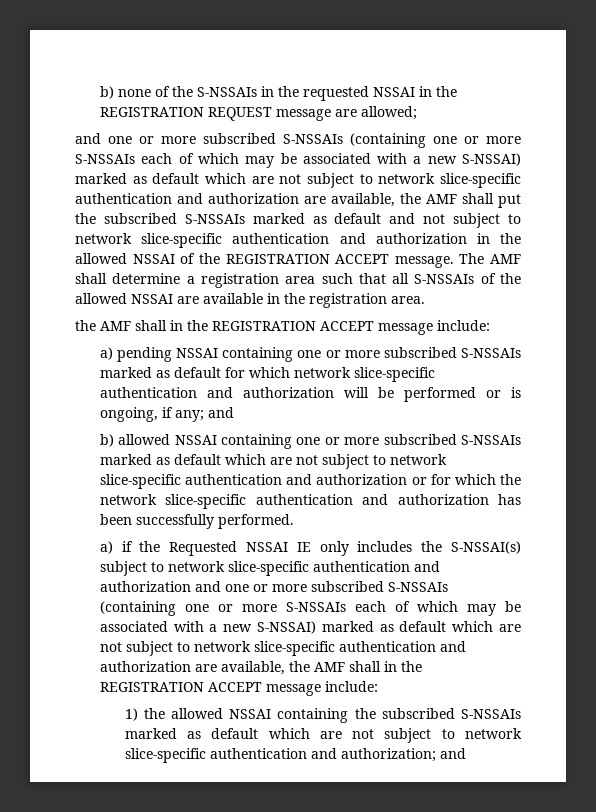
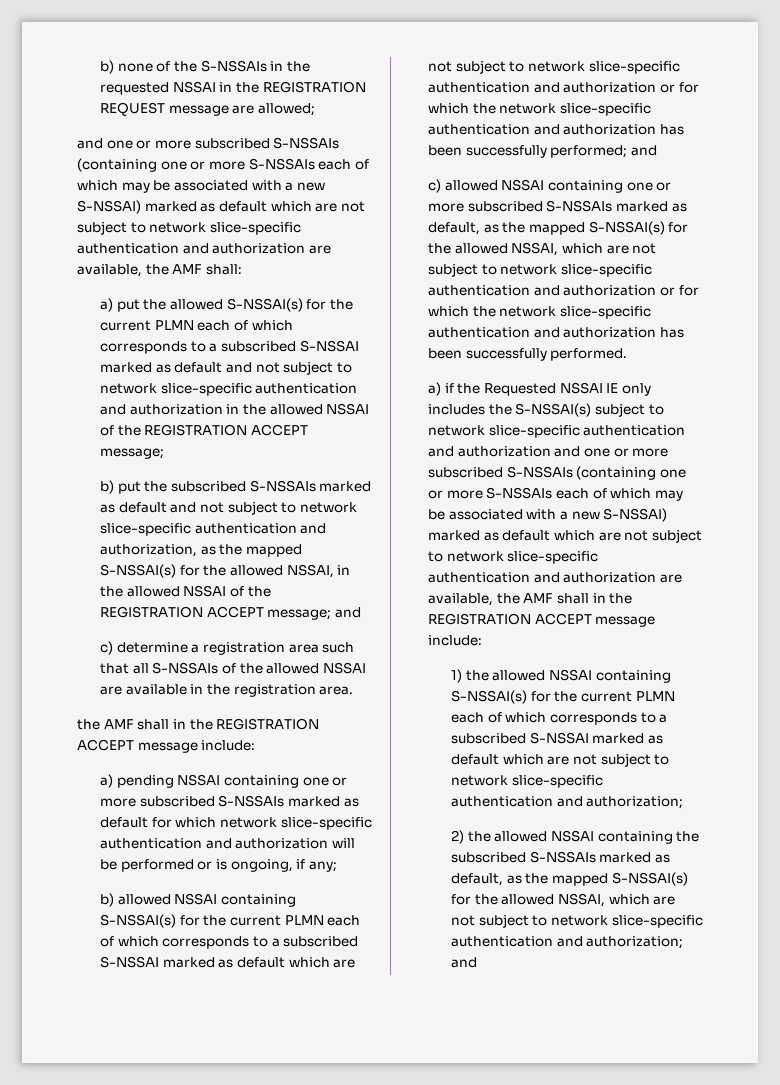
[462,193,521,208] [75,213,245,224] shall put the subscribed S-NSSAIs -> [205,264,242,275] [100,298,353,312] [100,320,293,331] [100,340,359,354] shall: // a) put the allowed S-NSSAI(s) for the current PLMN each of which corresponds to a subscribed S-NSSAI
[394,253,521,268] [75,273,107,284] message. The AMF shall -> [100,448,165,459] [100,480,372,494] [100,501,357,515] [100,523,327,536] [100,544,303,557] [100,564,351,578] [100,585,271,597] [100,606,362,620] [100,641,114,655] message; // b) put the subscribed S-NSSAIs marked as default and not subject to network slice-specific authentication and authorization, as the mapped S-NSSAI(s) for the allowed NSSAI, in the allowed NSSAI of the REGISTRATION ACCEPT message; and // c)
[207,407,234,418] [99,434,114,447] and // b) -> [100,893,297,907] [100,914,361,928] [100,936,359,949] [100,956,356,968] [428,60,680,74] [428,82,699,93] [428,103,652,116] [428,124,685,135] [428,145,658,158] [428,179,442,193] // b) allowed NSSAI containing S-NSSAI(s) for the current PLMN each of which corresponds to a subscribed S-NSSAI marked as default which are not subject to network slice-specific authentication and authorization or for which the network slice-specific authentication and authorization has been successfully performed; and // c)
[173,454,221,465] default -> [428,221,689,235] [428,242,559,256] default, as the mapped S-NSSAI(s) for the allowed NSSAI,
[354,708,521,719] the subscribed S-NSSAIs -> [451,690,675,704] [451,712,668,725] [451,732,589,744] S-NSSAI(s) for the current PLMN each of which corresponds to a subscribed S-NSSAI
(436, 755) none -> [451,830,700,844] [451,851,671,863] [451,872,688,886] [451,893,676,907] [451,914,703,928] [451,936,684,949] // 2) the allowed NSSAI containing the subscribed S-NSSAIs marked as default, as the mapped S-NSSAI(s) for the allowed NSSAI, which are not subject to network slice-specific authentication and authorization;

